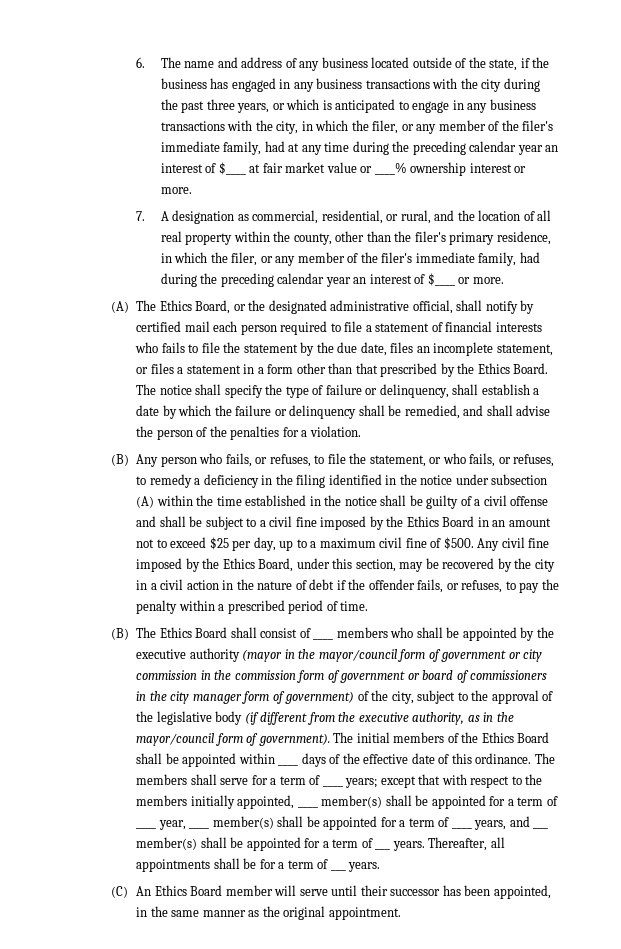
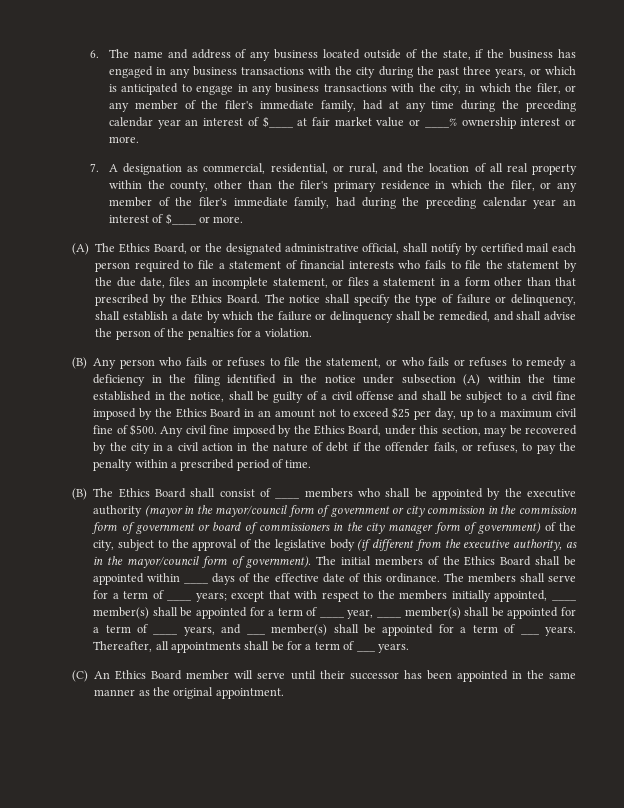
[496,231,551,245] residence, -> [380,180,430,190] residence
[225,453,311,467] fails, or refuses, -> [185,357,266,367] fails or refuses
[469,453,555,467] fails, or refuses, -> [428,357,508,367] fails or refuses
[344,496,377,506] notice -> [190,392,225,402] notice,
[493,885,551,899] appointed, -> [456,670,508,682] appointed

